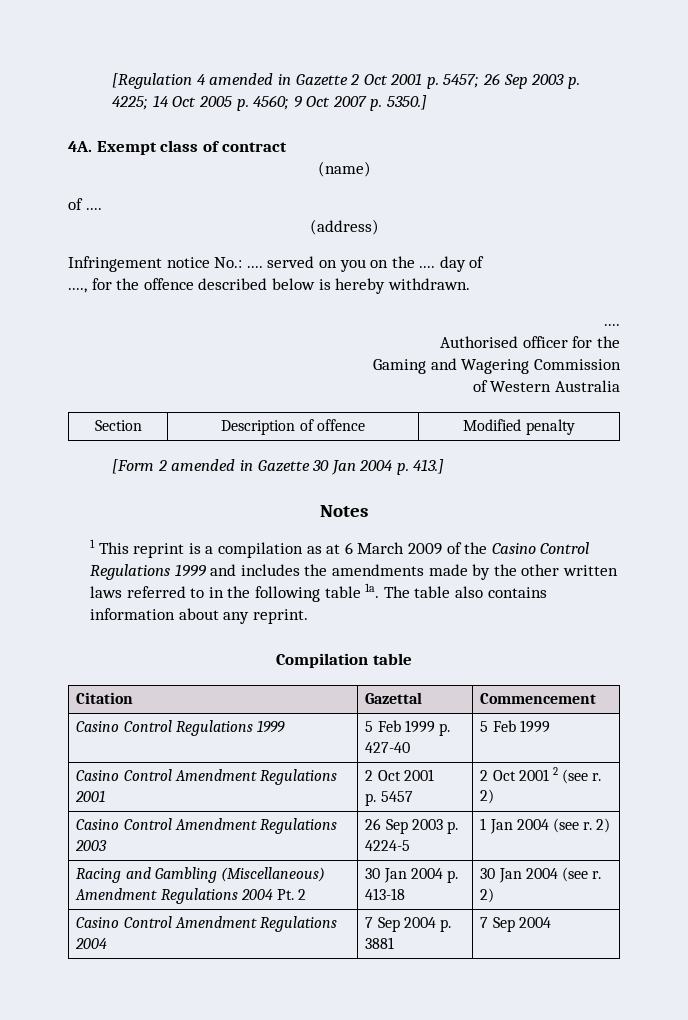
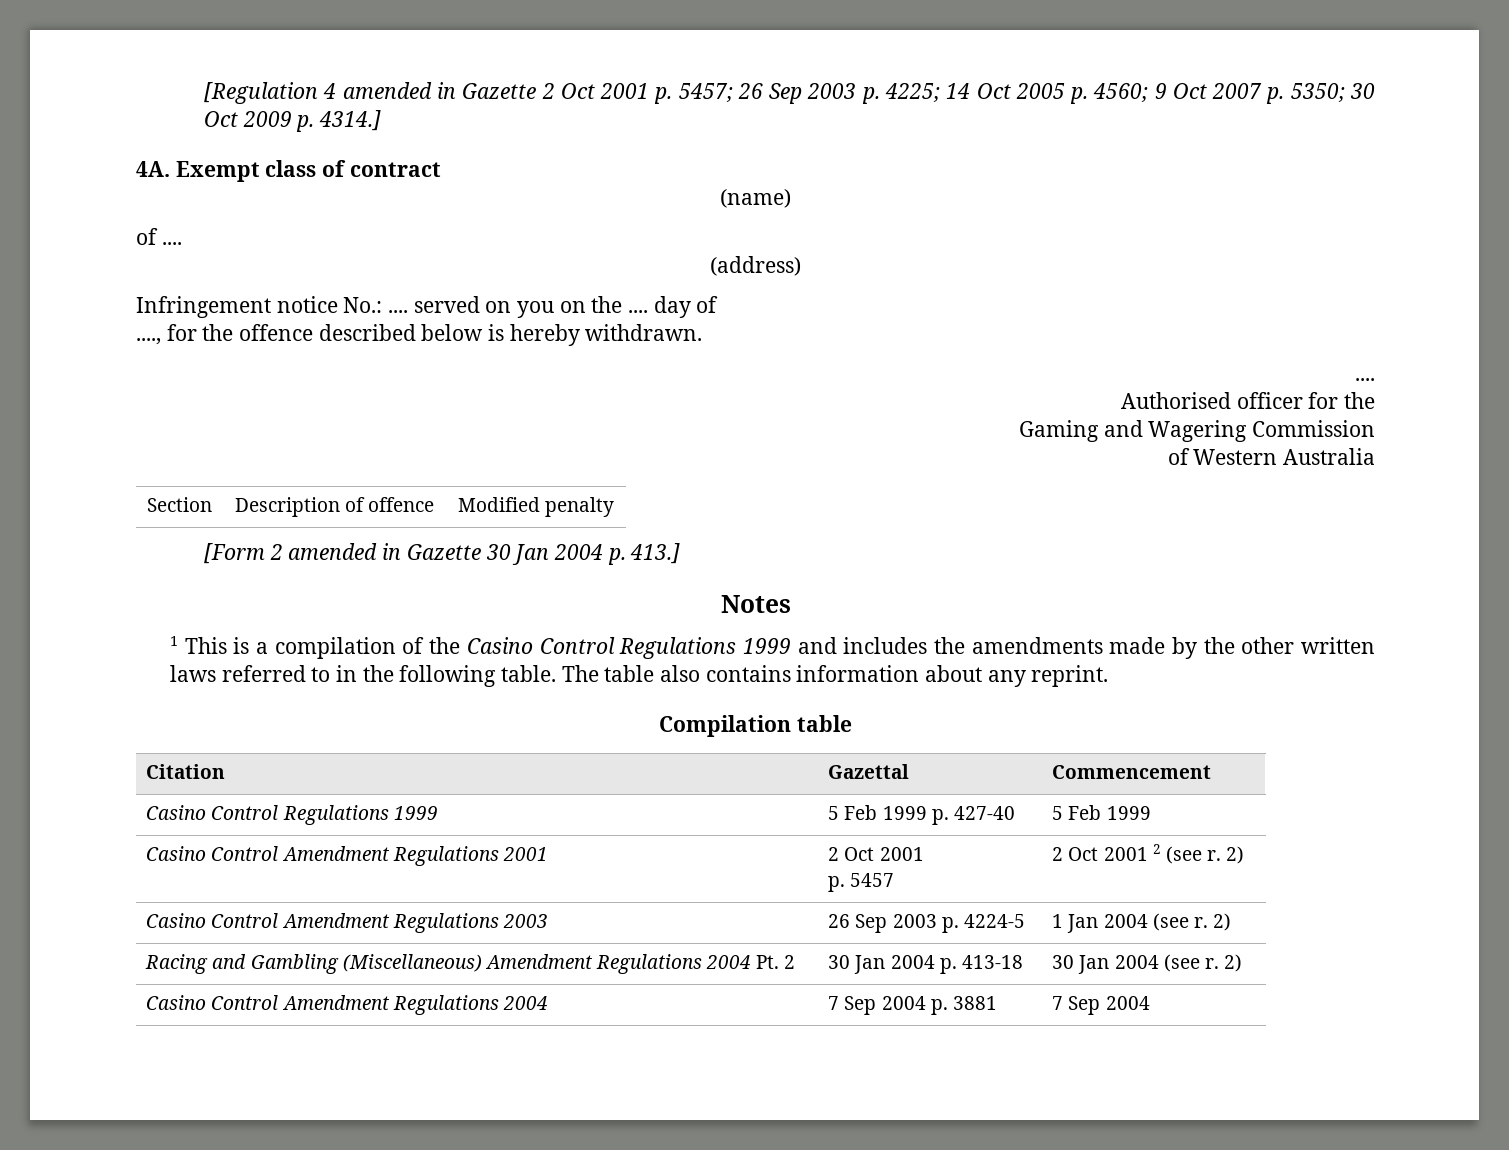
[387,95,428,110] 5350.] -> [1290,83,1375,102] [204,110,382,132] 5350; 30 Oct 2009 p. 4314.]
[133,543,185,558] reprint -> (227, 645) none
[306,542,442,555] as at 6 March 2009 -> (396, 648) none
[324,583,380,598] table 1a. -> [501,665,557,682] table.

